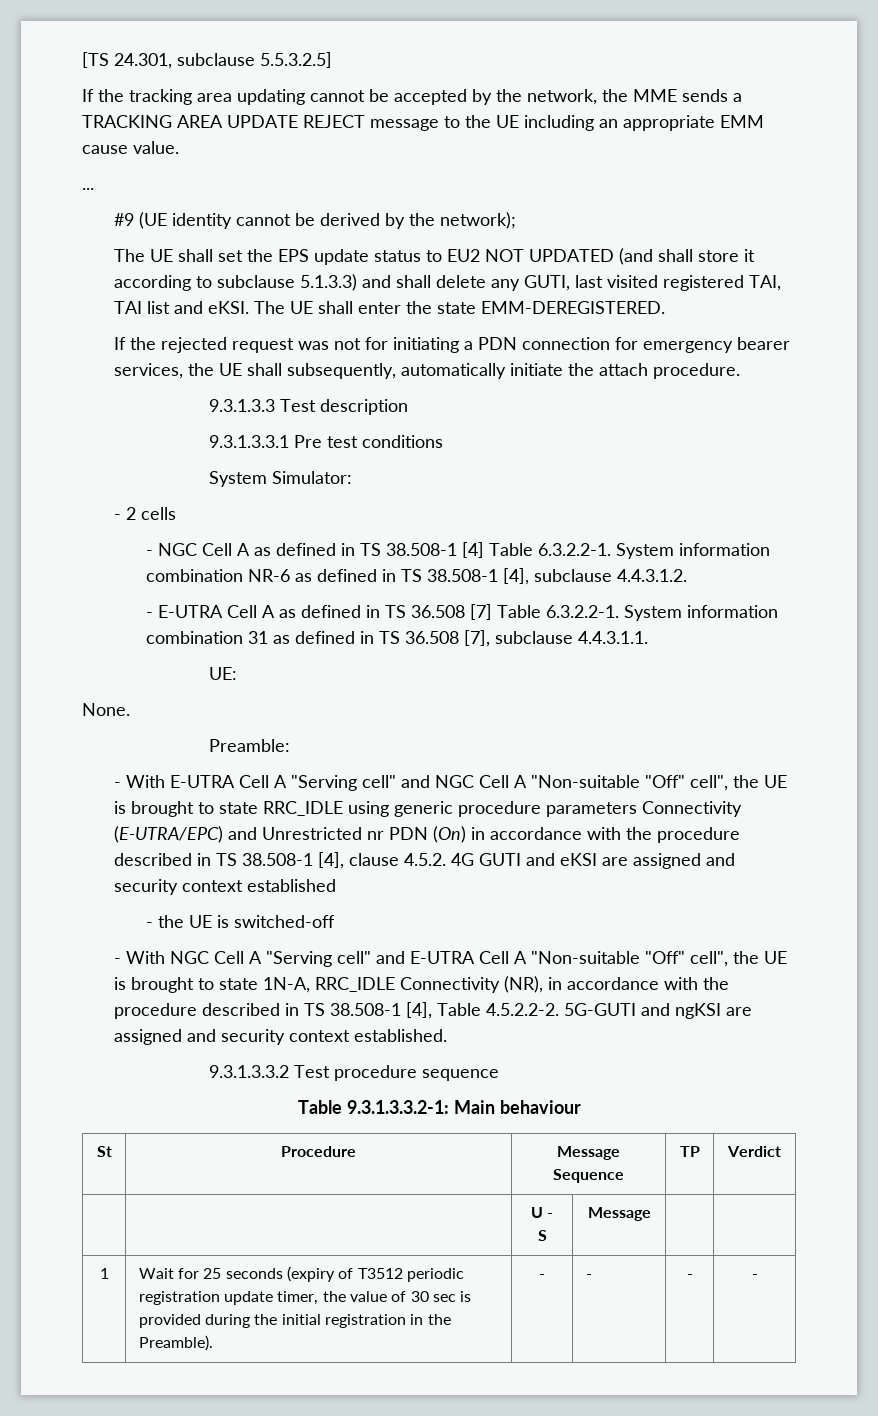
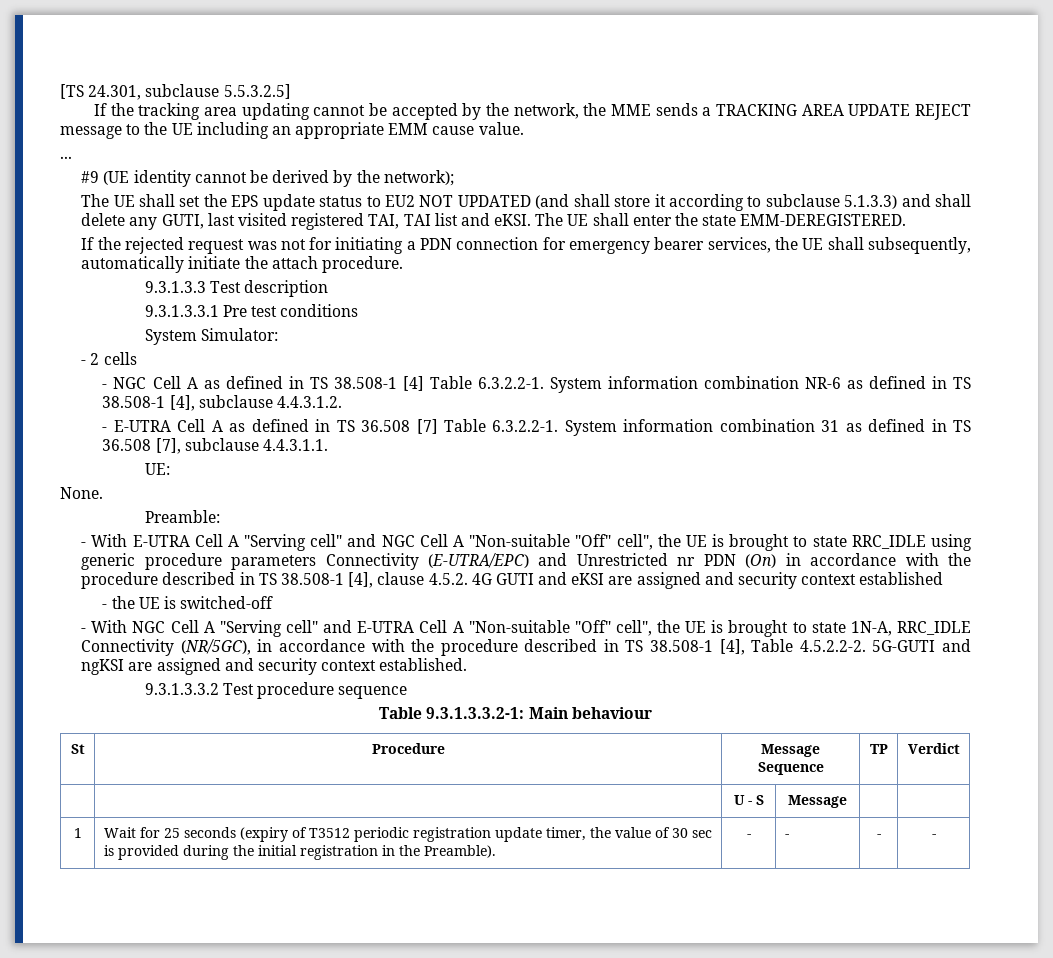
[503,976,543,993] (NR), -> [180,639,251,655] (NR/5GC),

